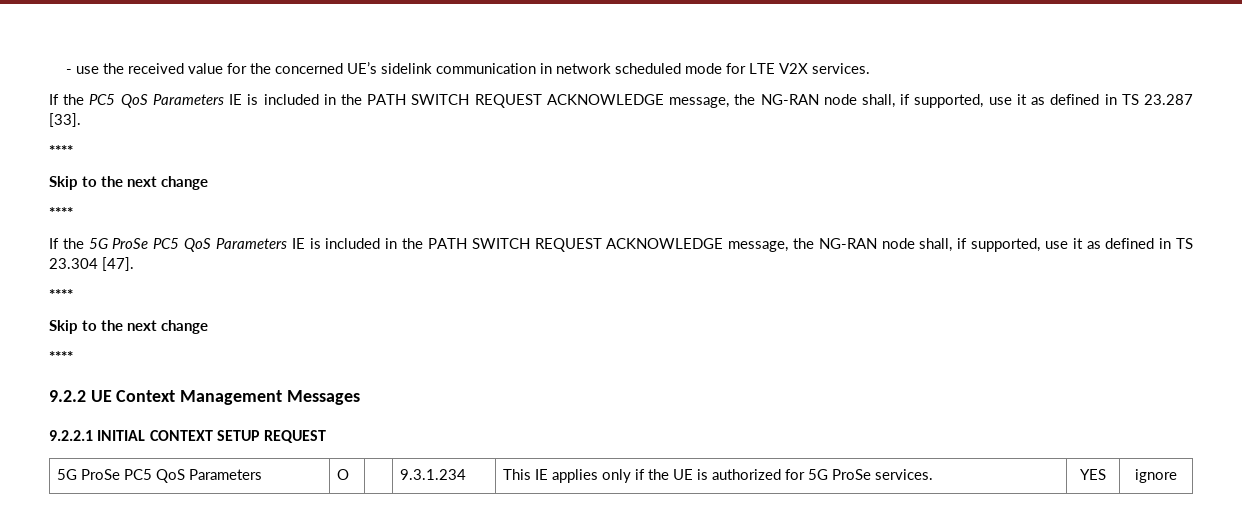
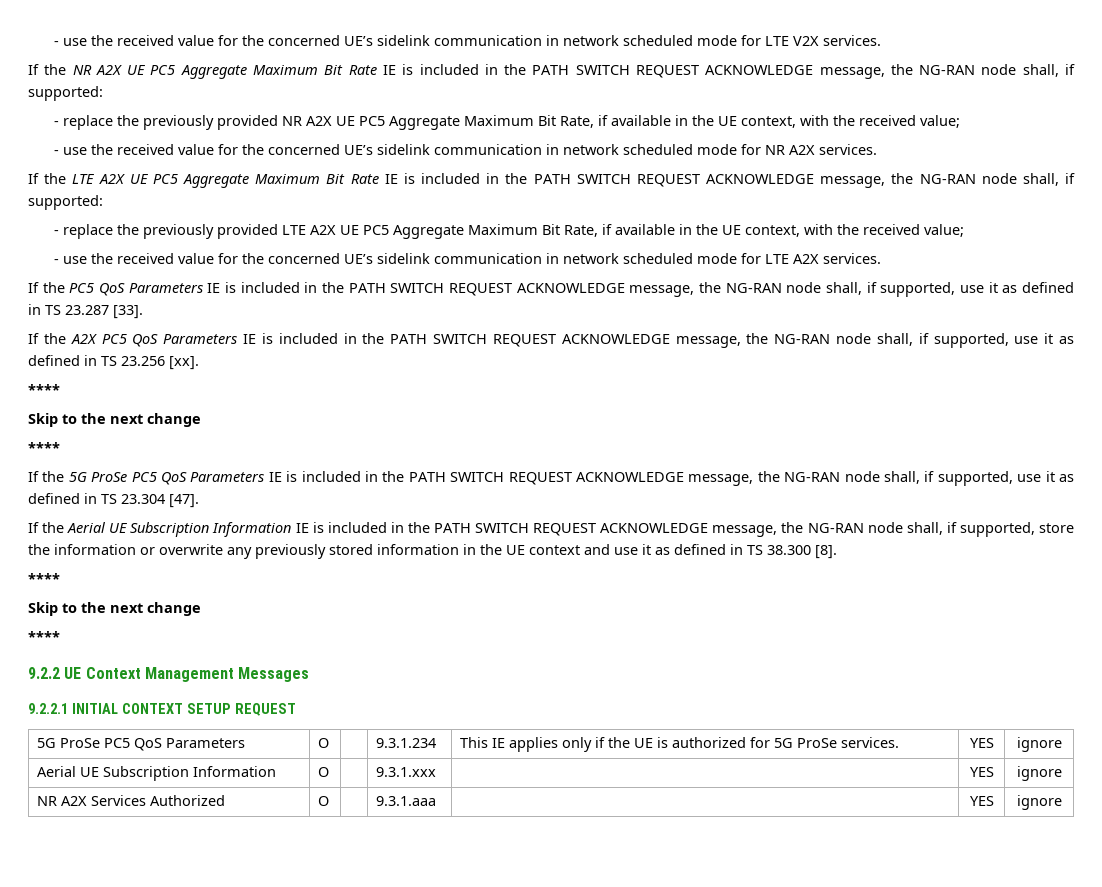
(871, 68) none -> [28,64,1075,79] [28,86,103,101] [53,115,960,130] [53,144,877,155] [28,173,1075,188] [28,195,103,210] [53,224,964,239] [53,253,881,264] // If the NR A2X UE PC5 Aggregate Maximum Bit Rate IE is included in the PATH SWITCH REQUEST ACKNOWLEDGE message, the NG-RAN node shall, if supported: // - replace the previously provided NR A2X UE PC5 Aggregate Maximum Bit Rate, if available in the UE context, with the received value; // - use the received value for the concerned UE’s sidelink communication in network scheduled mode for NR A2X services. // If the LTE A2X UE PC5 Aggregate Maximum Bit Rate IE is included in the PATH SWITCH REQUEST ACKNOWLEDGE message, the NG-RAN node shall, if supported: // - replace the previously provided LTE A2X UE PC5 Aggregate Maximum Bit Rate, if available in the UE context, with the received value; // - use the received value for the concerned UE’s sidelink communication in network scheduled mode for LTE A2X services.
(81, 120) none -> [28,333,1075,348] [28,355,199,370] // If the A2X PC5 QoS Parameters IE is included in the PATH SWITCH REQUEST ACKNOWLEDGE message, the NG-RAN node shall, if supported, use it as defined in TS 23.256 [xx].
(134, 264) none -> [28,522,1074,537] [28,544,837,559] // If the Aerial UE Subscription Information IE is included in the PATH SWITCH REQUEST ACKNOWLEDGE message, the NG-RAN node shall, if supported, store the information or overwrite any previously stored information in the UE context and use it as defined in TS 38.300 [8].
(1177, 476) none -> [36,766,276,781] [317,767,329,777] [375,767,436,777] [969,767,994,777] [1016,766,1062,781] [36,795,225,806] [317,796,329,806] [375,796,436,806] [969,796,994,806] [1016,795,1062,810] // Aerial UE Subscription Information | O | | 9.3.1.xxx | | YES | ignore // NR A2X Services Authorized | O | | 9.3.1.aaa | | YES | ignore

